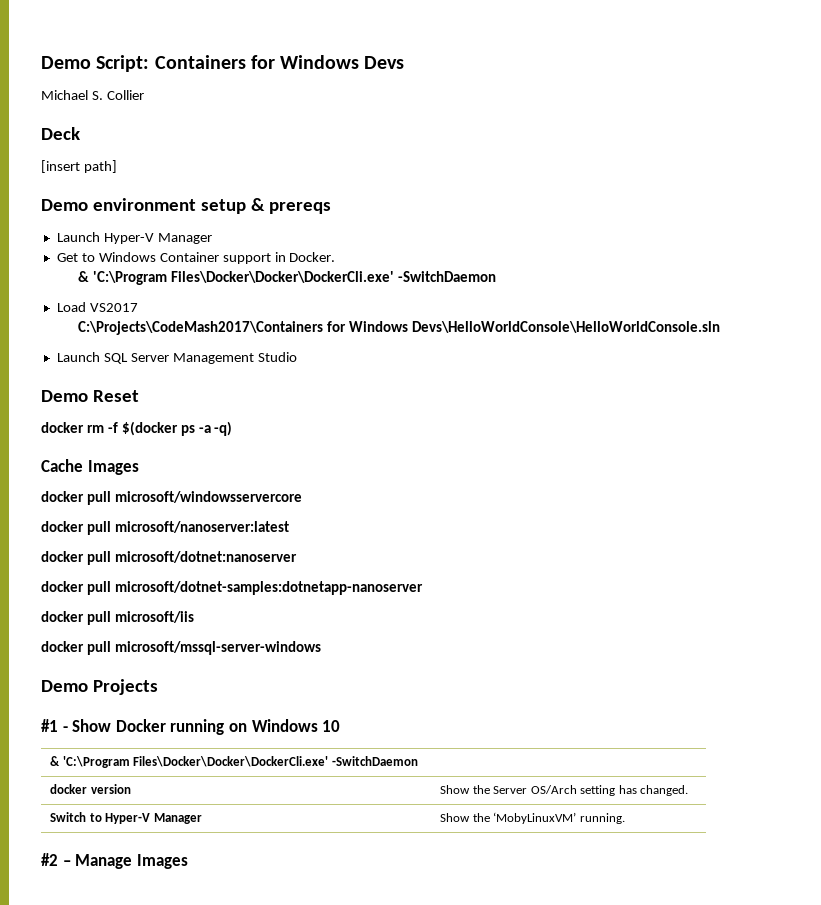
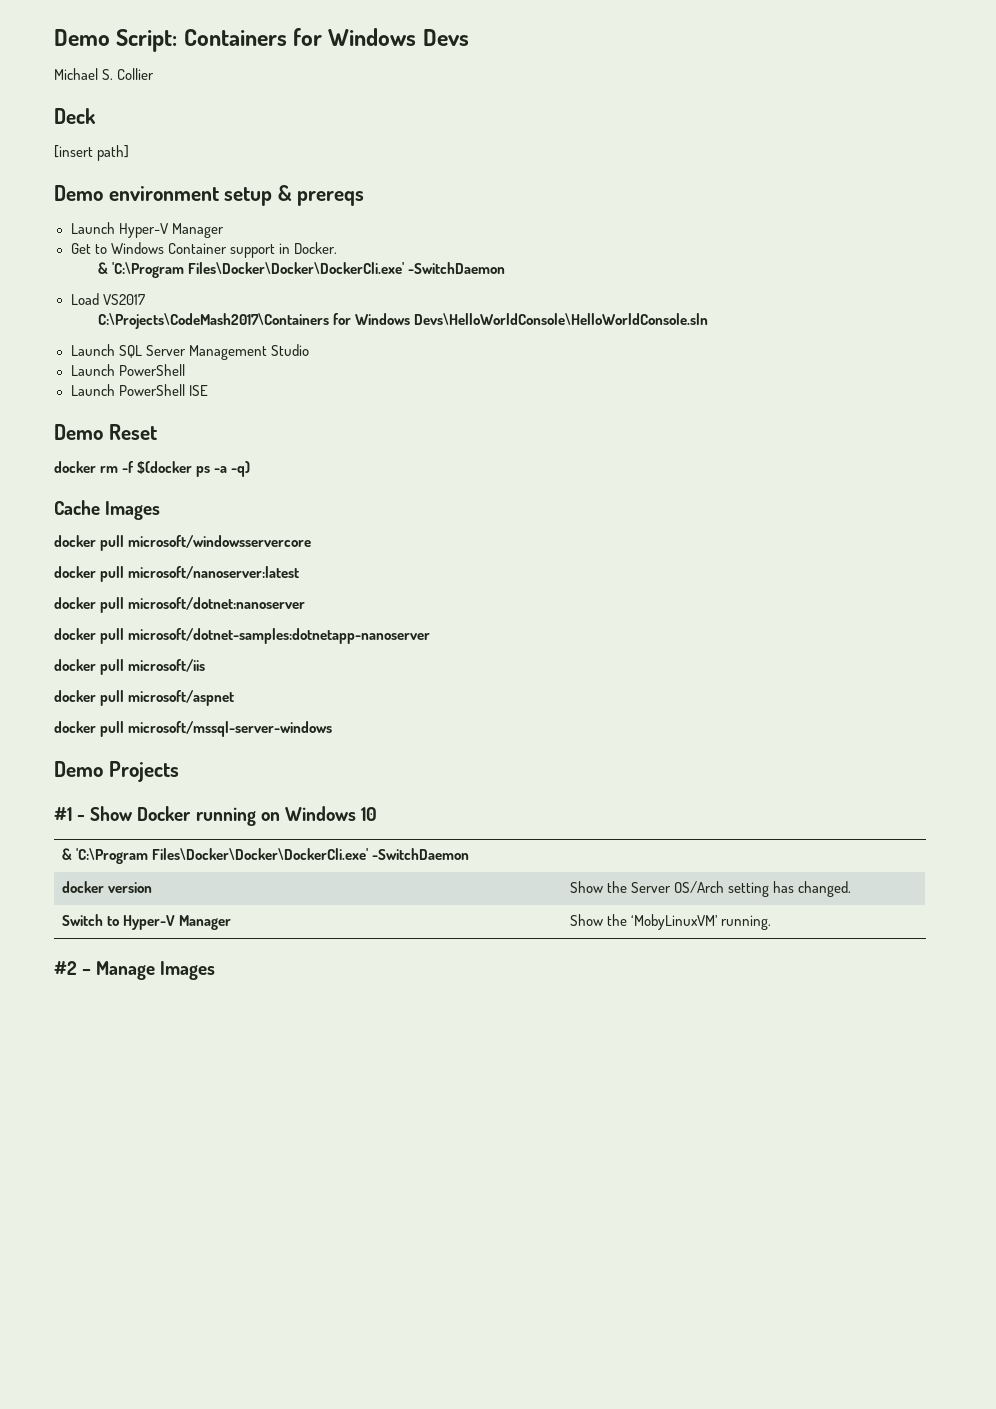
(297, 357) none -> [70,364,185,376] [70,384,208,396] // Launch PowerShell // Launch PowerShell ISE
(194, 617) none -> [54,690,235,706] // docker pull microsoft/aspnet

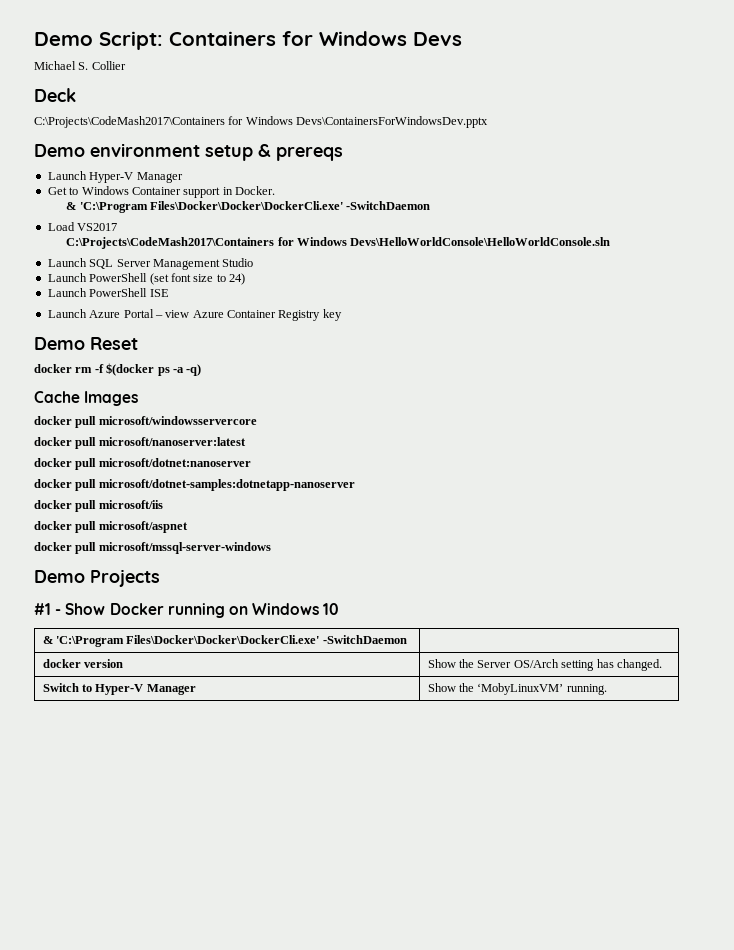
[54,145,130,161] [insert path] -> [34,116,489,128] C:\Projects\CodeMash2017\Containers for Windows Devs\ContainersForWindowsDev.pptx
[70,384,208,396] // Launch PowerShell ISE -> [149,273,245,285] [47,288,169,297] [47,309,342,321] (set font size to 24) // Launch PowerShell ISE // Launch Azure Portal – view Azure Container Registry key
[54,961,216,980] // #2 – Manage Images -> (607, 689) none

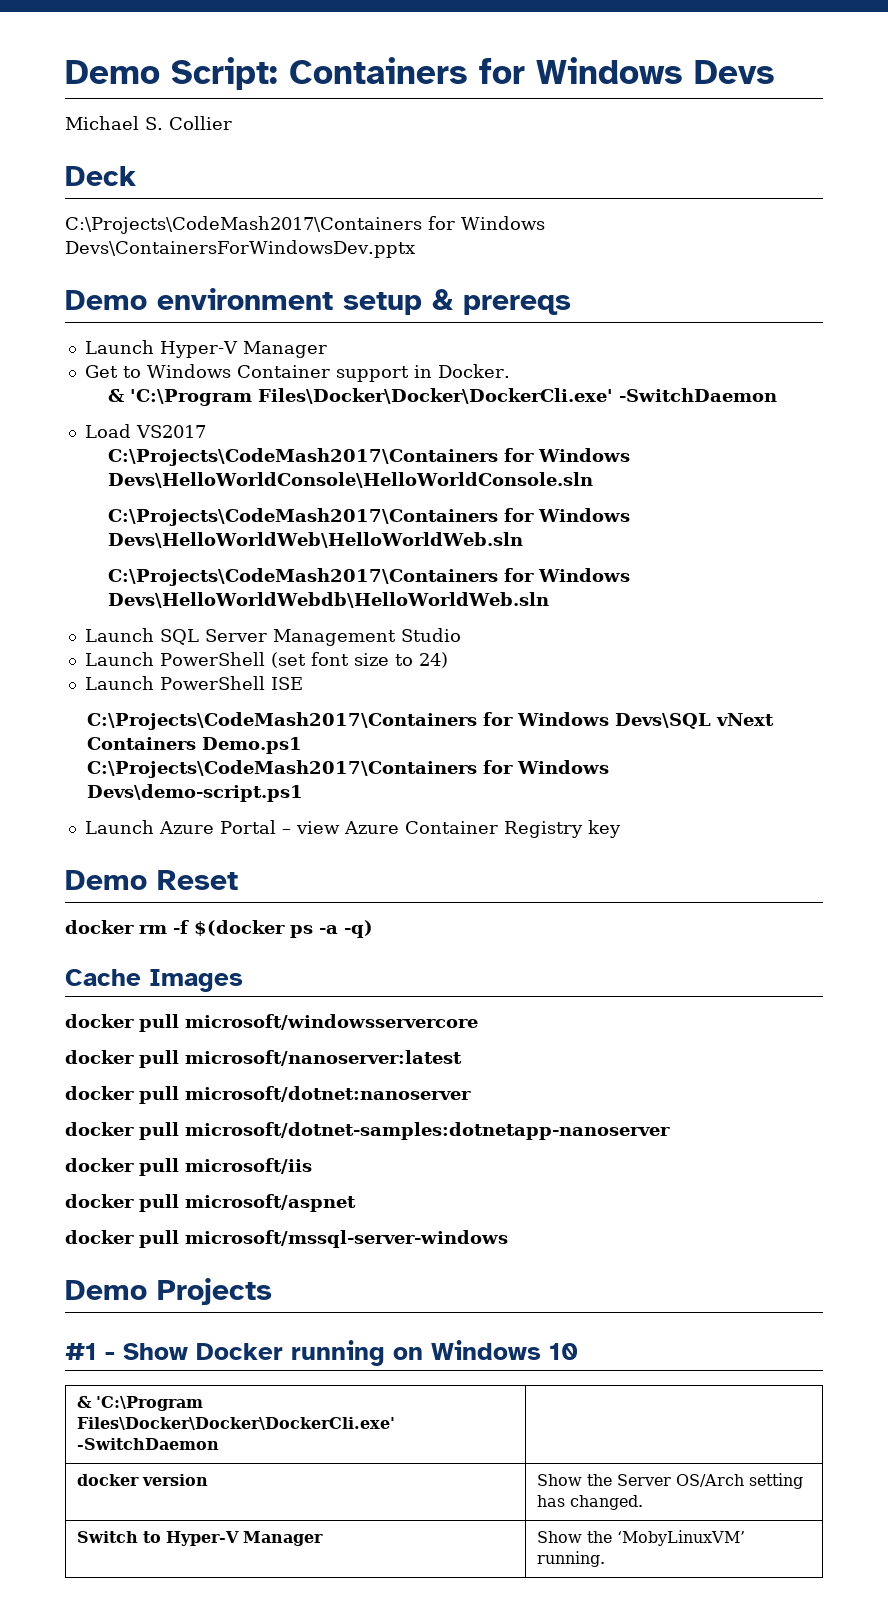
(611, 241) none -> [108,508,631,526] [108,532,524,548] [108,568,631,586] [108,592,550,608] // C:\Projects\CodeMash2017\Containers for Windows Devs\HelloWorldWeb\HelloWorldWeb.sln // C:\Projects\CodeMash2017\Containers for Windows Devs\HelloWorldWebdb\HelloWorldWeb.sln
(169, 293) none -> [86,712,774,730] [86,737,302,754] [86,760,609,778] [86,784,303,802] // C:\Projects\CodeMash2017\Containers for Windows Devs\SQL vNext Containers Demo.ps1 // C:\Projects\CodeMash2017\Containers for Windows Devs\demo-script.ps1

